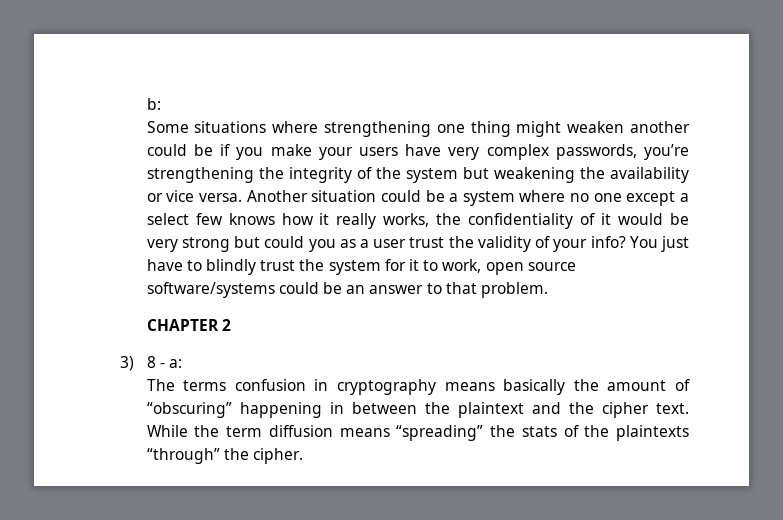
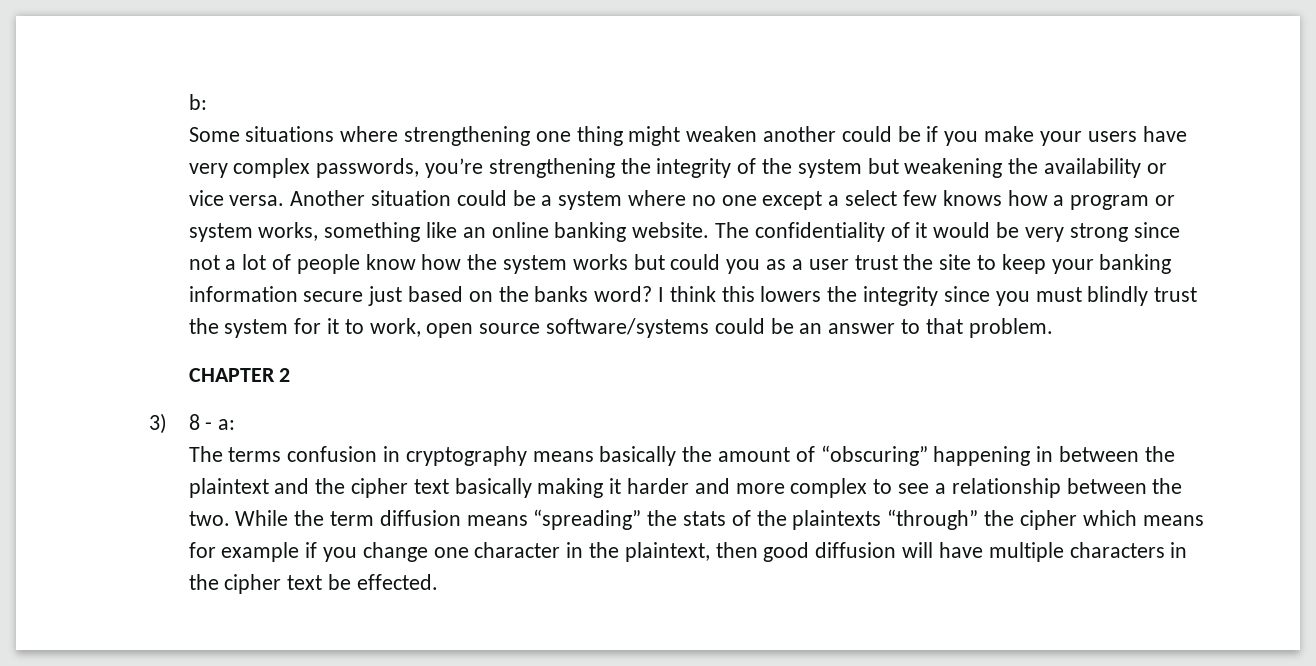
[319,213,462,229] it really works, the -> [1053,195,1175,210] [188,222,750,242] a program or system works, something like an online banking website. The
(230, 244) none -> [1133,222,1180,238] [188,254,628,274] since not a lot of people know how the system works
[477,236,690,252] [146,259,202,271] validity of your info? You just have to -> [939,254,1172,274] [188,286,1082,306] site to keep your banking information secure just based on the banks word? I think this lowers the integrity since you must
[656,403,689,414] text. -> [413,478,1183,498] [188,511,230,526] text basically making it harder and more complex to see a relationship between the two.
[253,448,304,464] cipher. -> [1019,510,1204,530] [188,542,1188,562] [188,574,438,594] cipher which means for example if you change one character in the plaintext, then good diffusion will have multiple characters in the cipher text be effected.

